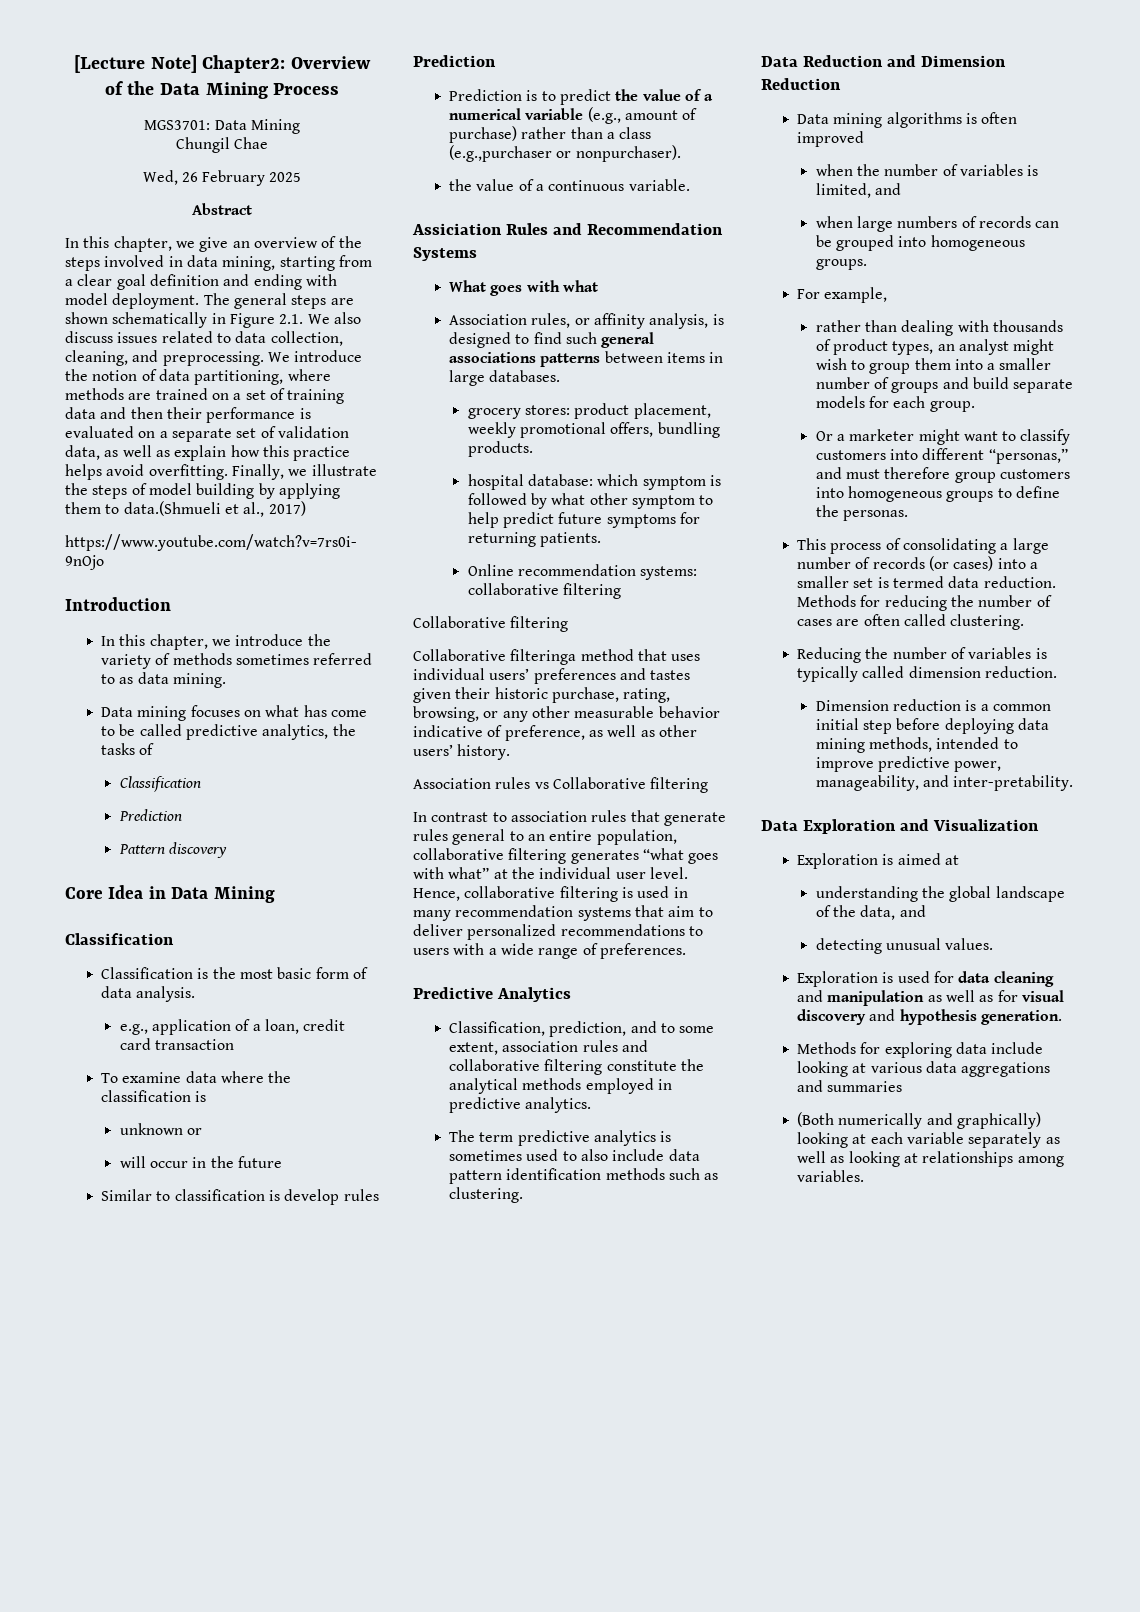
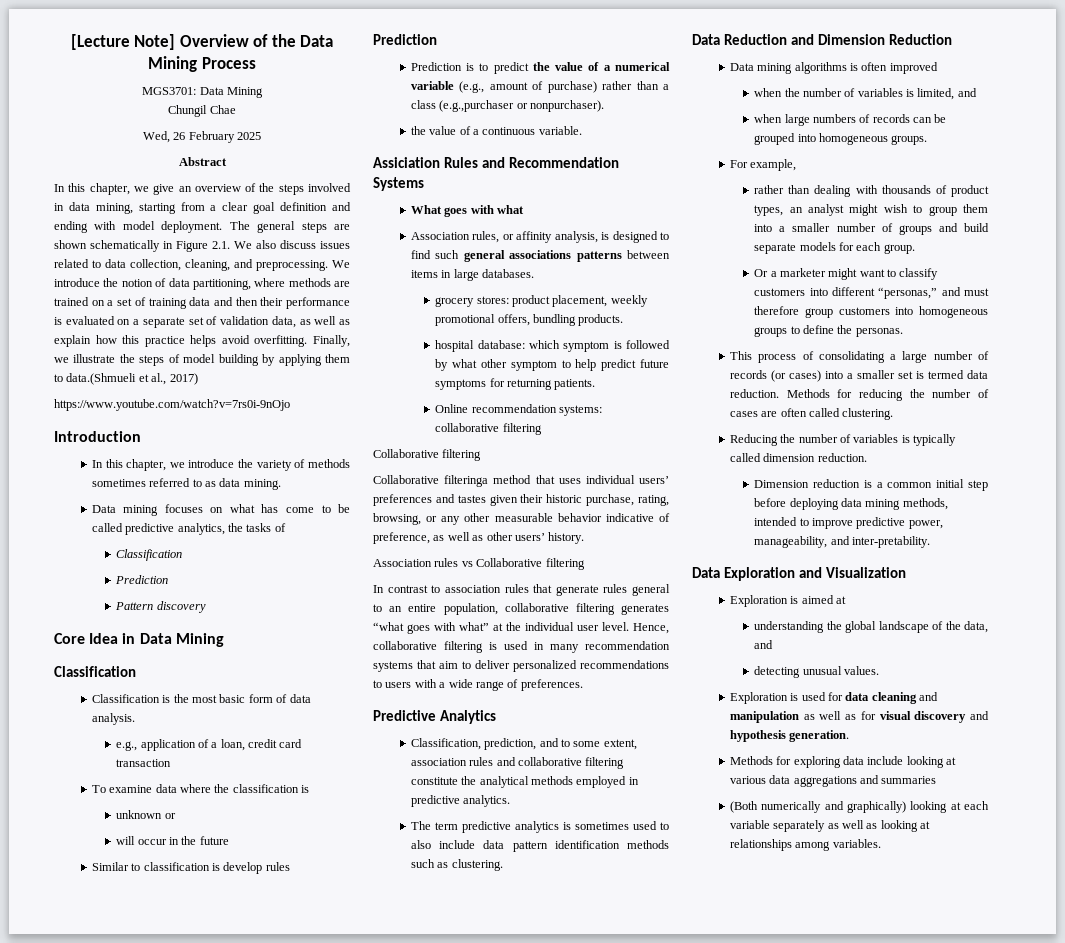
[202,55,286,73] Chapter2: -> (176, 42) none

